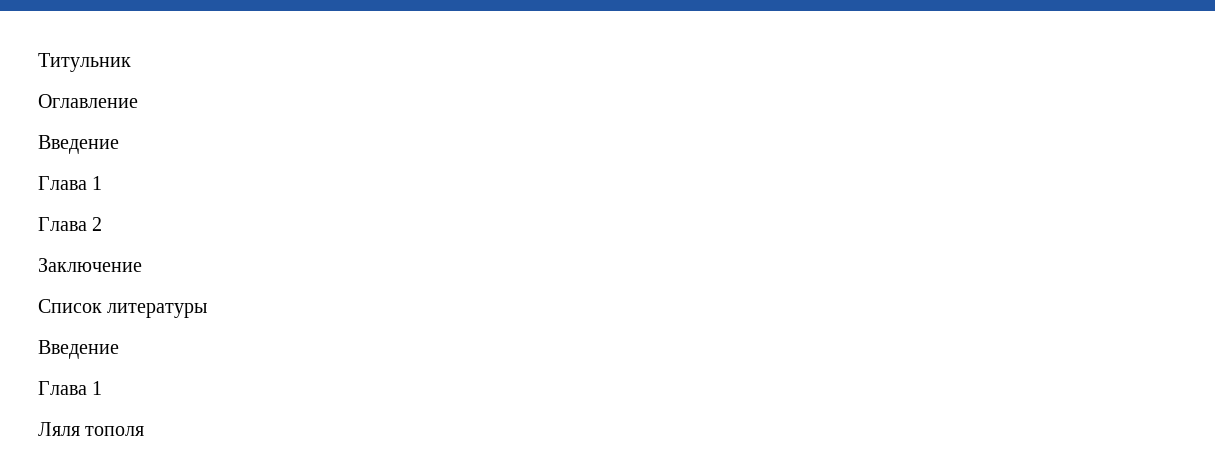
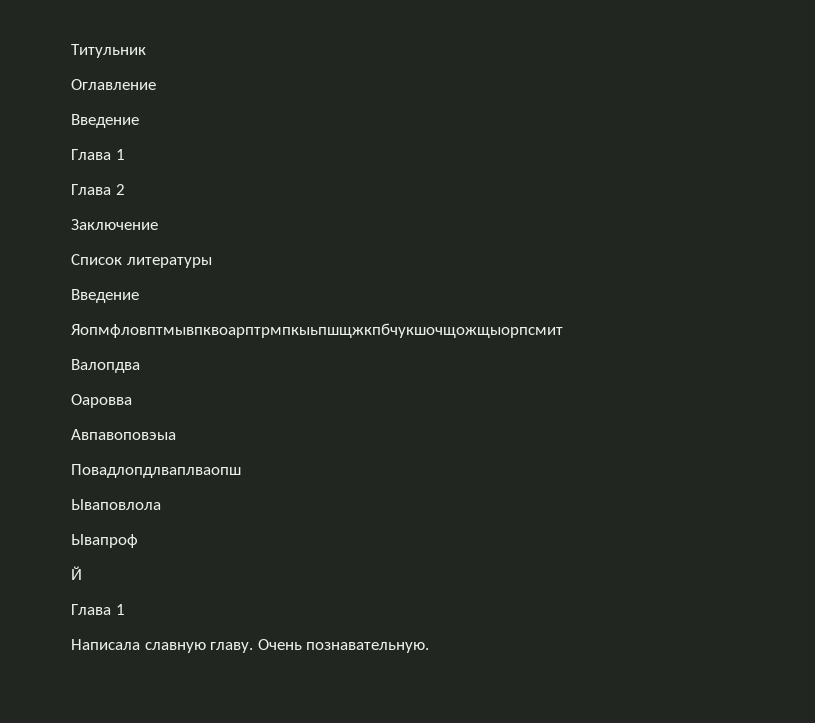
[38,381,103,395] [38,422,145,436] Глава 1 // Ляля тополя -> [71,323,563,338] [71,359,140,373] [71,394,132,408] [71,429,176,440] [71,464,241,478] [71,499,161,510] [71,534,138,548] [71,566,82,580] [71,604,125,615] [71,639,430,653] Яопмфловптмывпквоарптрмпкыьпшщжкпбчукшочщожщыорпсмит // Валопдва // Оаровва // Авпавоповэыа // Повадлопдлваплваопш // Ываповлола // Ывапроф // Й // Глава 1 // Написала славную главу. Очень познавательную.

